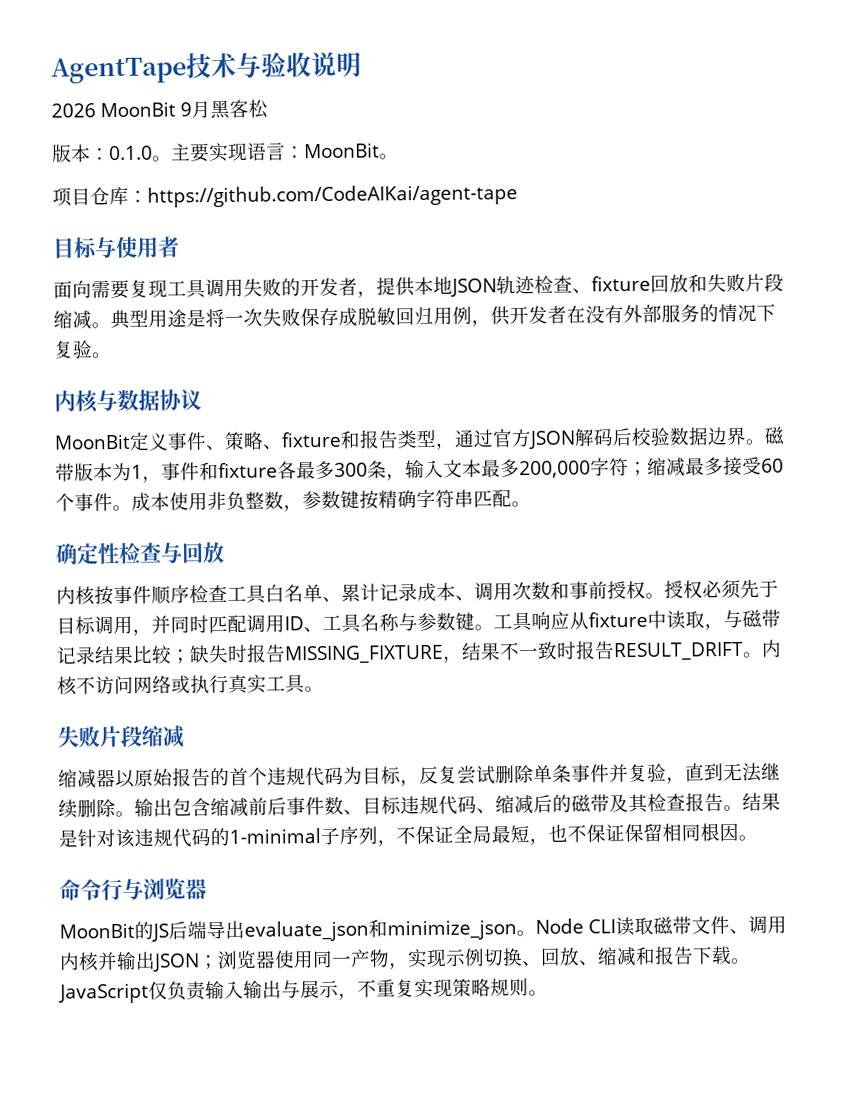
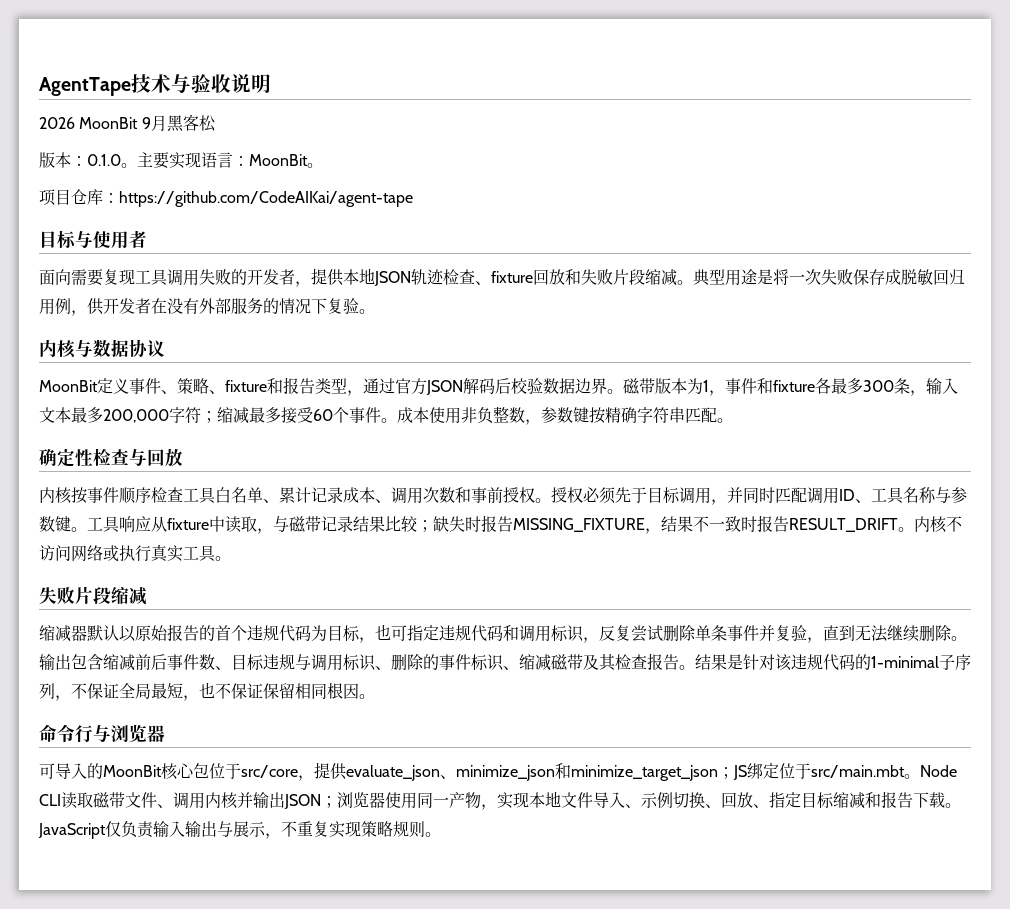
(116, 778) none -> [87,625,119,641] 默认
(420, 783) none -> [375,624,599,643] 也可指定违规代码和调用标识，
[438,794,572,815] 代码、缩减后的 -> [295,654,551,671] 与调用标识、删除的事件标识、缩减
[59,919,517,942] MoonBit的JS后端导出evaluate_json和minimize_json -> [39,762,905,781] 可导入的MoonBit核心包位于src/core，提供evaluate_json、minimize_json和minimize_target_json；JS绑定位于src/main.mbt
(447, 958) none -> [529,791,641,808] 本地文件导入、
(599, 963) none -> [769,792,834,809] 指定目标

